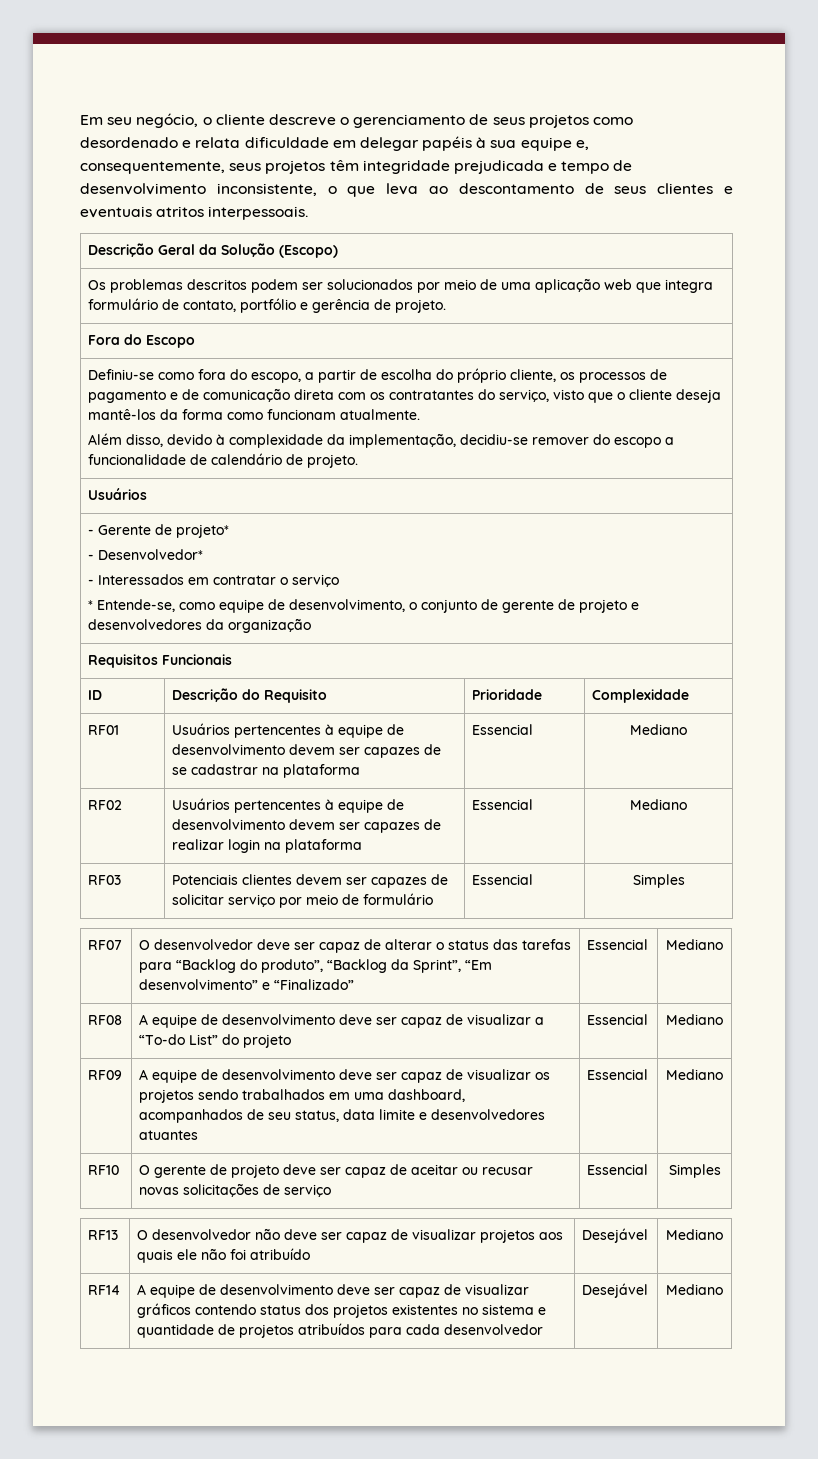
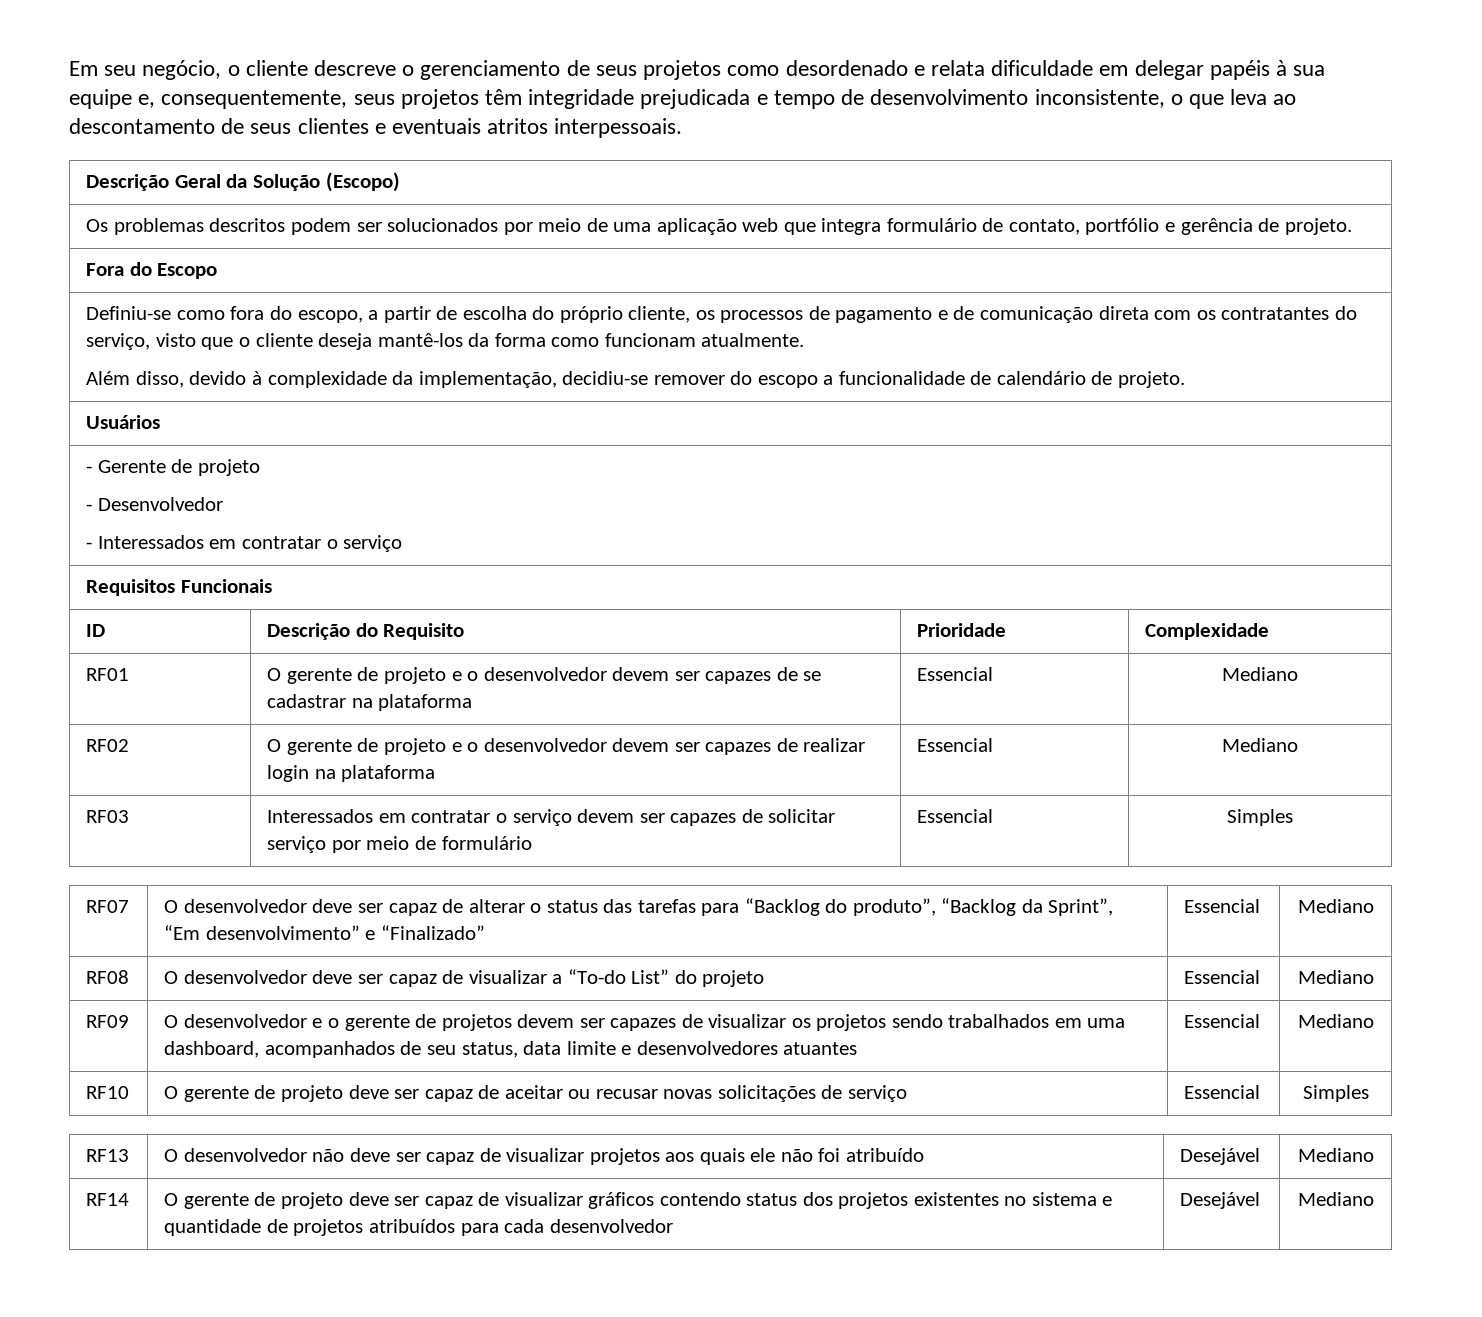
[176,524,230,538] [88,549,204,560] projeto* // - Desenvolvedor* -> [197,459,260,476] [86,497,223,511] projeto // - Desenvolvedor
[88,599,640,613] [88,618,312,633] // * Entende-se, como equipe de desenvolvimento, o conjunto de gerente de projeto e desenvolvedores da organização -> (403, 543) none
[172,723,405,738] [172,744,286,755] Usuários pertencentes à equipe de desenvolvimento -> [267,667,607,684] O gerente de projeto e o desenvolvedor
[172,798,405,813] [172,819,286,830] Usuários pertencentes à equipe de desenvolvimento -> [267,738,607,755] O gerente de projeto e o desenvolvedor
[172,874,293,885] Potenciais clientes -> [267,809,572,826] Interessados em contratar o serviço
[139,1014,336,1028] A equipe de desenvolvimento -> [164,970,307,984] O desenvolvedor
[139,1069,443,1083] A equipe de desenvolvimento deve ser capaz -> [164,1014,677,1031] O desenvolvedor e o gerente de projetos devem ser capazes
[137,1284,334,1298] A equipe de desenvolvimento -> [164,1192,343,1209] O gerente de projeto

